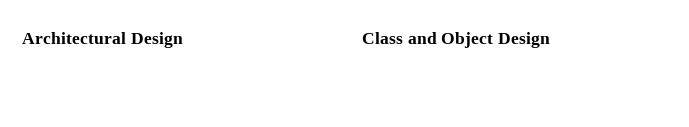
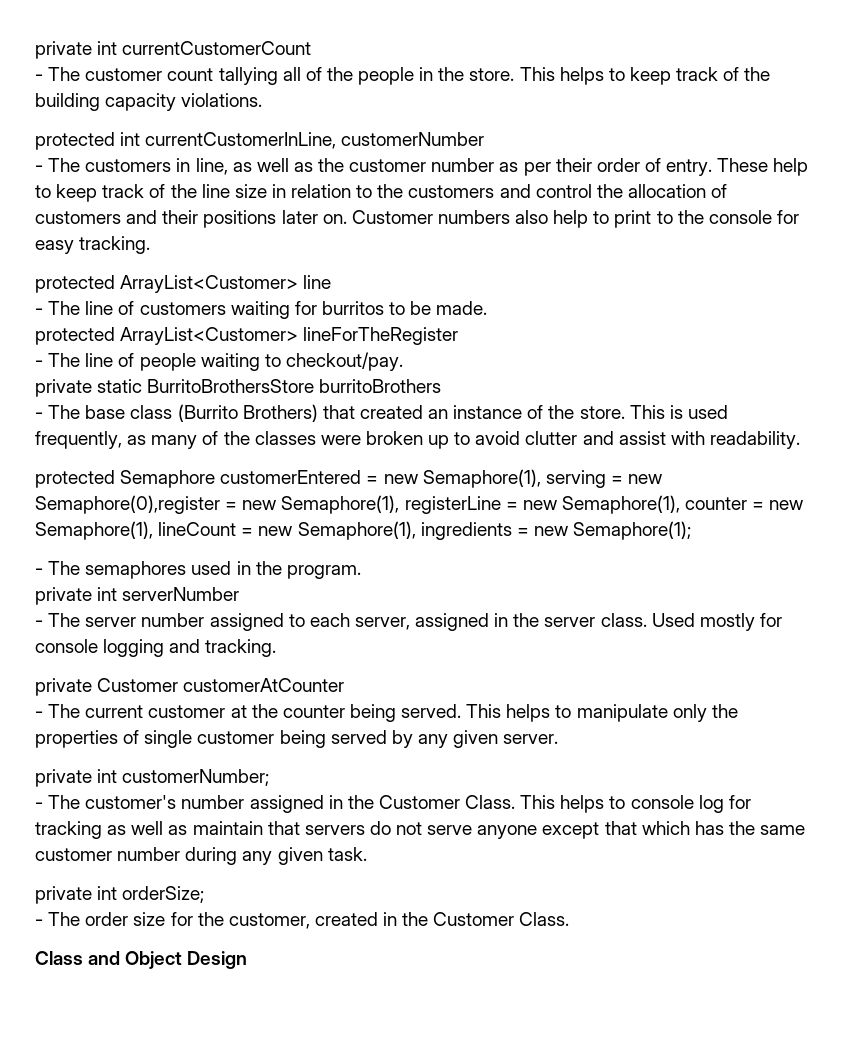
[22,32,183,48] Architectural Design -> [35,41,312,59] [35,67,771,85] [35,93,263,111] [35,132,485,150] [35,158,809,176] [35,184,728,202] [35,210,799,228] [35,236,151,254] [35,275,332,293] [35,301,488,319] [35,327,459,345] [35,352,403,371] [35,379,442,397] [35,404,728,422] [35,431,800,449] [35,469,663,488] [35,495,804,514] [35,521,692,540] [35,561,361,579] [35,587,240,605] [35,613,782,631] [35,639,277,657] [35,678,345,696] [35,704,738,722] [35,730,559,748] [35,769,270,787] [35,795,751,813] [35,821,806,839] [35,847,367,865] [35,886,205,904] [35,912,570,929] private int currentCustomerCount // - The customer count tallying all of the people in the store. This helps to keep track of the building capacity violations. // protected int currentCustomerInLine, customerNumber // - The customers in line, as well as the customer number as per their order of entry. These help to keep track of the line size in relation to the customers and control the allocation of customers and their positions later on. Customer numbers also help to print to the console for easy tracking. // protected ArrayList<Customer> line // - The line of customers waiting for burritos to be made. // protected ArrayList<Customer> lineForTheRegister // - The line of people waiting to checkout/pay. // private static BurritoBrothersStore burritoBrothers // - The base class (Burrito Brothers) that created an instance of the store. This is used frequently, as many of the classes were broken up to avoid clutter and assist with readability. // protected Semaphore customerEntered = new Semaphore(1), serving = new Semaphore(0),register = new Semaphore(1), registerLine = new Semaphore(1), counter = new Semaphore(1), lineCount = new Semaphore(1), ingredients = new Semaphore(1); // - The semaphores used in the program. // private int serverNumber // - The server number assigned to each server, assigned in the server class. Used mostly for console logging and tracking. // private Customer customerAtCounter // - The current customer at the counter being served. This helps to manipulate only the properties of single customer being served by any given server. // private int customerNumber; // - The customer's number assigned in the Customer Class. This helps to console log for tracking as well as maintain that servers do not serve anyone except that which has the same customer number during any given task. // private int orderSize; // - The order size for the customer, created in the Customer Class.

